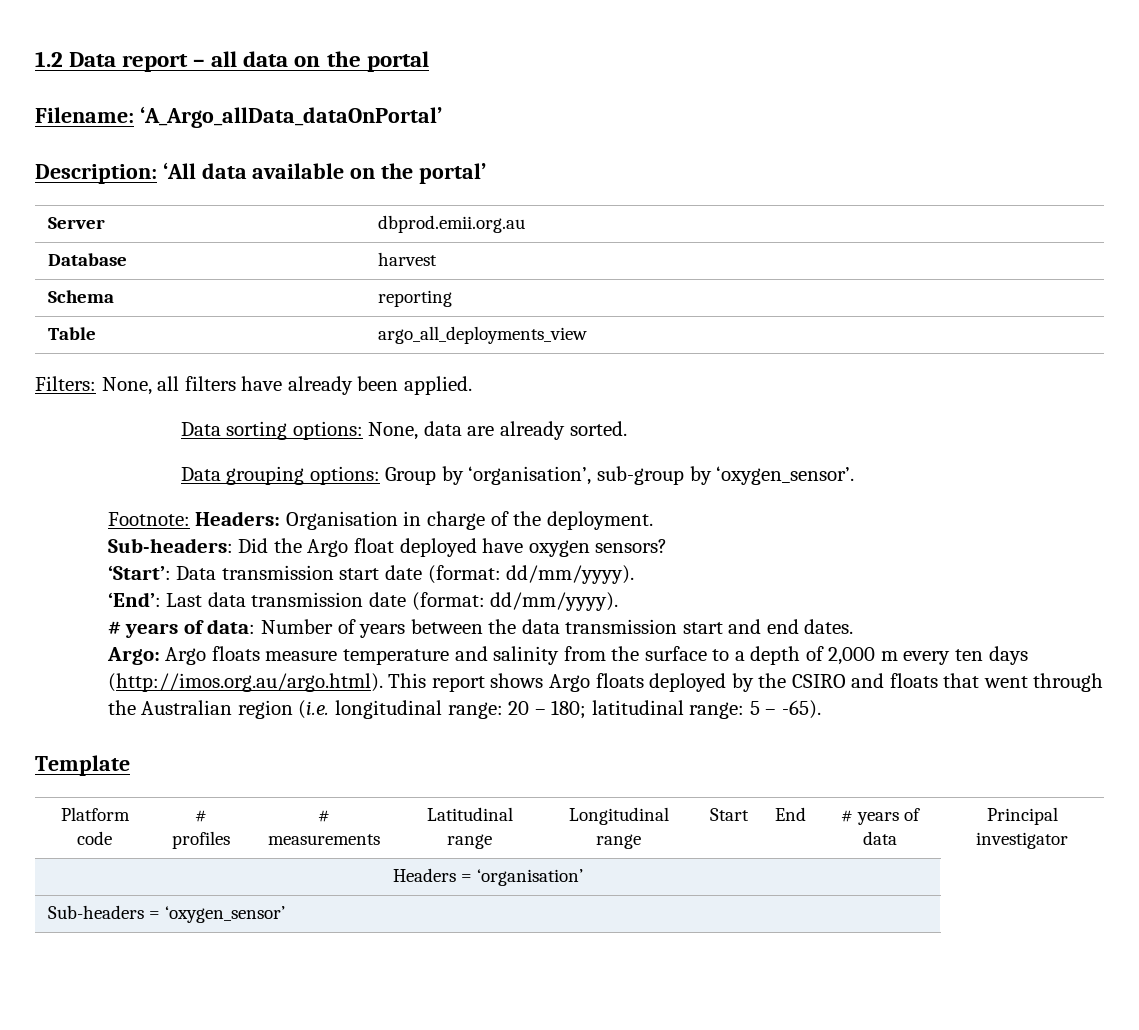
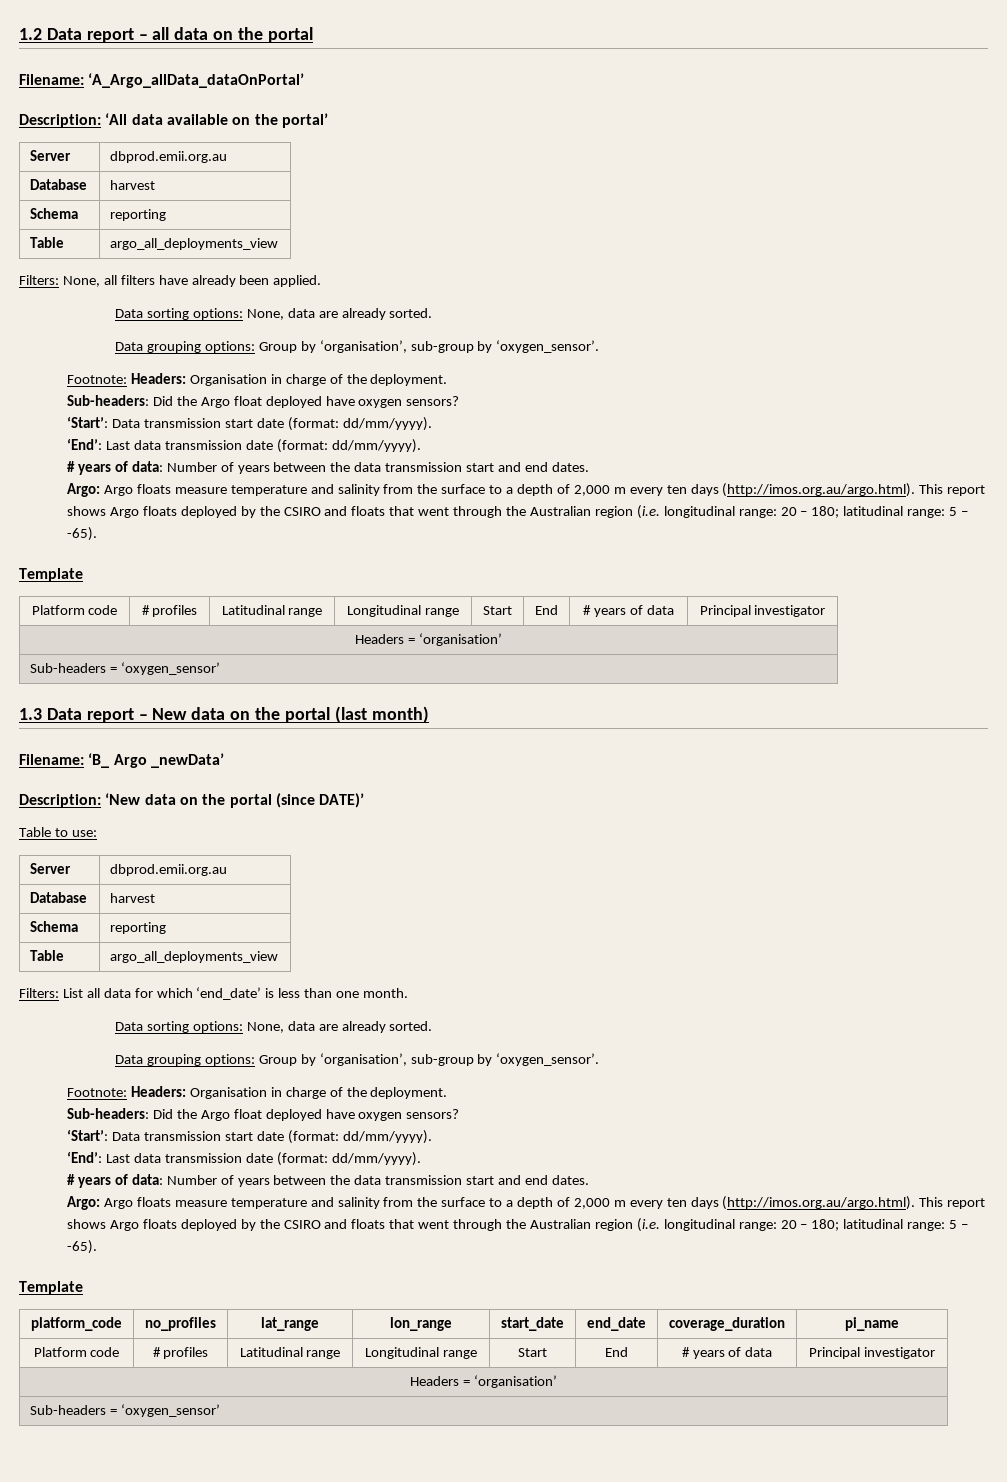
[317,810,330,822] [267,834,380,845] # measurements -> [221,605,323,617] [347,605,459,617] [483,606,512,615] [535,605,558,615] [583,605,674,617] [699,605,826,617] [355,633,502,646] [30,662,220,675] [19,706,429,723] [19,753,224,768] [19,793,365,808] [19,827,97,837] [30,863,72,874] [110,864,228,876] [30,892,88,903] [110,893,156,903] [30,921,79,932] [110,922,167,934] [30,950,65,961] [110,951,279,963] [19,987,409,1000] [115,1021,433,1033] [115,1053,600,1066] [67,1086,448,1099] [67,1108,460,1121] [67,1129,432,1144] [67,1151,421,1166] [67,1174,589,1188] [67,1196,986,1210] [67,1218,968,1232] [67,1240,98,1254] [19,1281,83,1295] [31,1317,122,1331] [145,1317,216,1331] [261,1317,319,1331] [390,1317,452,1331] [501,1317,564,1331] [587,1317,646,1331] [669,1317,785,1331] [845,1317,899,1331] [33,1347,120,1357] [152,1347,209,1359] Latitudinal range | Longitudinal range | Start | End | # years of data | Principal investigator // Headers = ‘organisation’ // Sub-headers = ‘oxygen_sensor’ // 1.3 Data report – New data on the portal (last month) // Filename: ‘B_ Argo _newData’ // Description: ‘New data on the portal (since DATE)’ // Table to use: // Server | dbprod.emii.org.au // Database | harvest // Schema | reporting // Table | argo_all_deployments_view // Filters: List all data for which ‘end_date’ is less than one month. // Data sorting options: None, data are already sorted. // Data grouping options: Group by ‘organisation’, sub-group by ‘oxygen_sensor’. // Footnote: Headers: Organisation in charge of the deployment. // Sub-headers: Did the Argo float deployed have oxygen sensors? // ‘Start’: Data transmission start date (format: dd/mm/yyyy). // ‘End’: Last data transmission date (format: dd/mm/yyyy). // # years of data: Number of years between the data transmission start and end dates. // Argo: Argo floats measure temperature and salinity from the surface to a depth of 2,000 m every ten days (http://imos.org.au/argo.html). This report shows Argo floats deployed by the CSIRO and floats that went through the Australian region (i.e. longitudinal range: 20 – 180; latitudinal range: 5 – -65). // Template // platform_code | no_profiles | lat_range | lon_range | start_date | end_date | coverage_duration | pi_name // Platform code | # profiles

